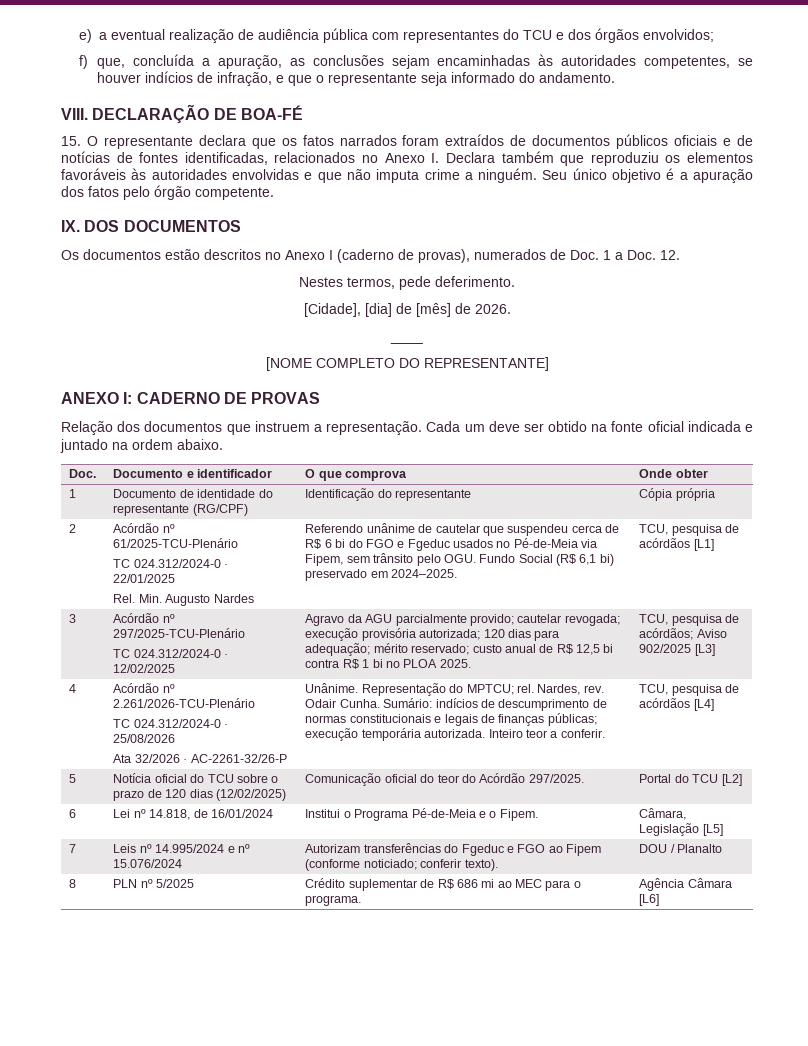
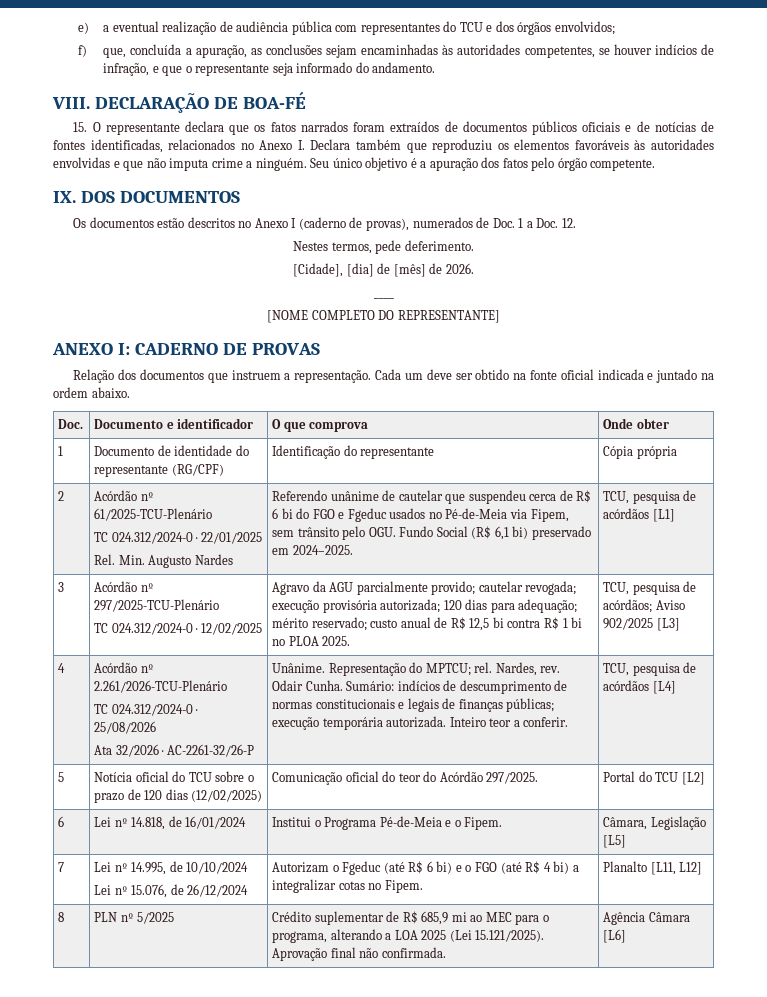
[113,844,250,853] [113,859,183,868] [305,843,602,856] [305,859,498,871] [639,844,675,853] Leis nº 14.995/2024 e nº 15.076/2024 | Autorizam transferências do Fgeduc e FGO ao Fipem (conforme noticiado; conferir texto). | DOU / -> [94,861,249,875] [94,884,249,898] [272,861,579,875] [272,879,423,893] Lei nº 14.995, de 10/10/2024 // Lei nº 15.076, de 26/12/2024 | Autorizam o Fgeduc (até R$ 6 bi) e o FGO (até R$ 4 bi) a integralizar cotas no Fipem. |
(723, 848) none -> [650,862,703,875] [L11, L12]
[456,879,478,888] 686 -> [421,911,449,925] 685,9
[305,895,362,906] programa. -> [272,929,545,943] [272,947,446,961] programa, alterando a LOA 2025 (Lei 15.121/2025). Aprovação final não confirmada.

